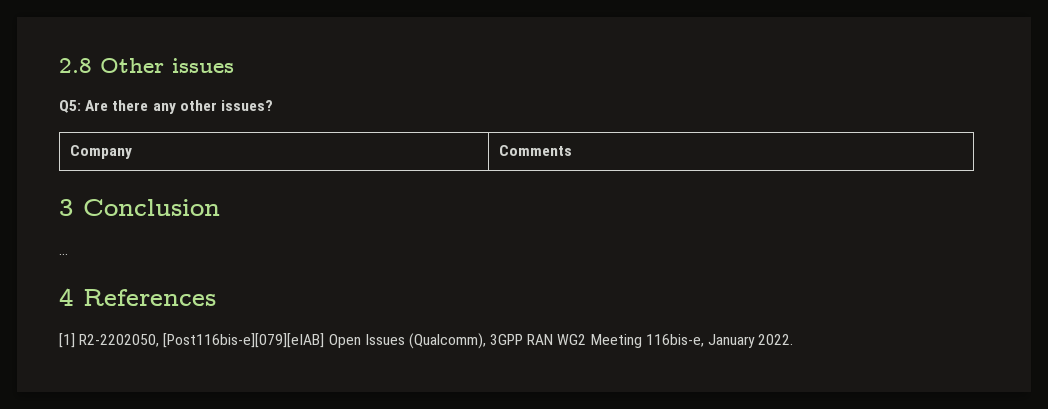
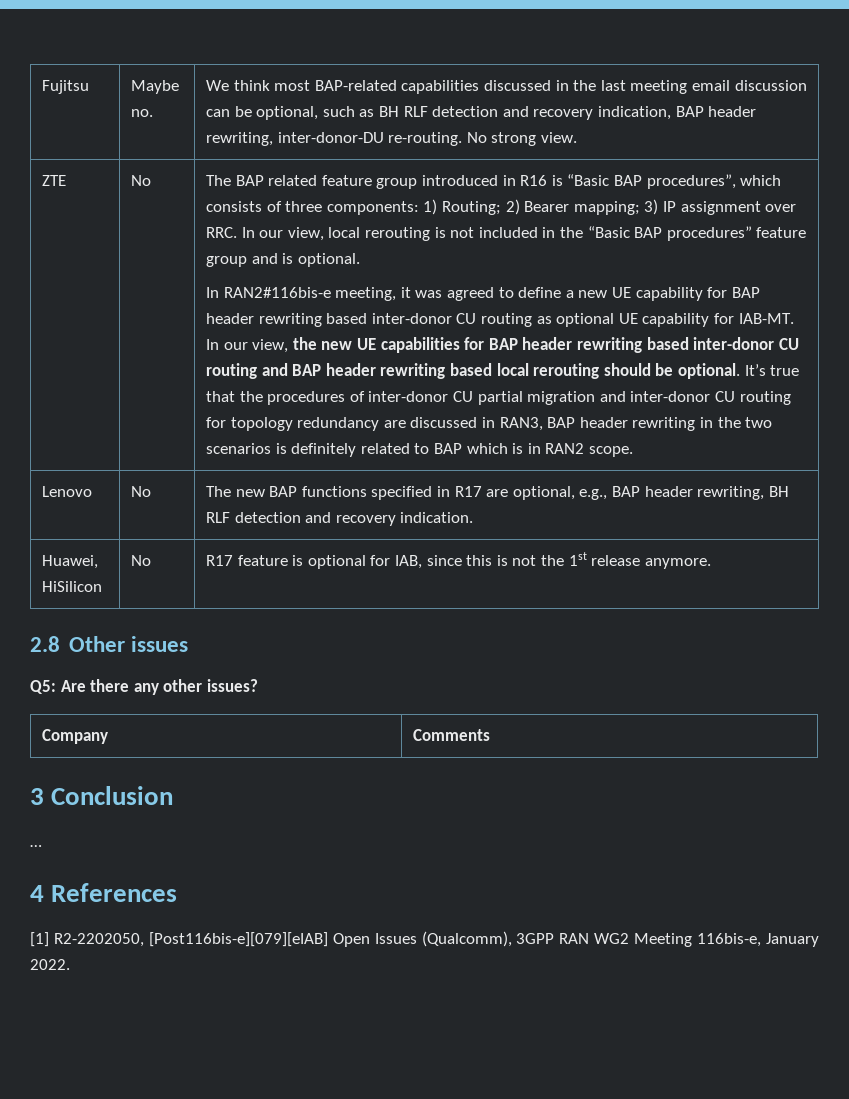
(59, 65) none -> [42,80,90,94] [131,80,180,94] [131,109,154,117] [206,80,807,94] [206,106,757,120] [206,132,577,146] [42,175,67,186] [131,175,152,186] [206,174,782,189] [206,199,797,215] [206,226,807,241] [206,253,360,267] [206,287,760,301] [206,313,794,327] [206,337,799,353] [206,363,800,379] [206,391,791,405] [206,417,773,431] [206,443,633,457] [42,486,93,497] [131,486,152,497] [206,486,789,500] [206,512,474,526] [42,555,99,569] [42,581,103,592] [131,555,152,566] [206,552,711,569] Fujitsu | Maybe no. | We think most BAP-related capabilities discussed in the last meeting email discussion can be optional, such as BH RLF detection and recovery indication, BAP header rewriting, inter-donor-DU re-routing. No strong view. // ZTE | No | The BAP related feature group introduced in R16 is “Basic BAP procedures”, which consists of three components: 1) Routing; 2) Bearer mapping; 3) IP assignment over RRC. In our view, local rerouting is not included in the “Basic BAP procedures” feature group and is optional. // In RAN2#116bis-e meeting, it was agreed to define a new UE capability for BAP header rewriting based inter-donor CU routing as optional UE capability for IAB-MT. In our view, the new UE capabilities for BAP header rewriting based inter-donor CU routing and BAP header rewriting based local rerouting should be optional. It’s true that the procedures of inter-donor CU partial migration and inter-donor CU routing for topology redundancy are discussed in RAN3, BAP header rewriting in the two scenarios is definitely related to BAP which is in RAN2 scope. // Lenovo | No | The new BAP functions specified in R17 are optional, e.g., BAP header rewriting, BH RLF detection and recovery indication. // Huawei, HiSilicon | No | R17 feature is optional for IAB, since this is not the 1st release anymore. //

